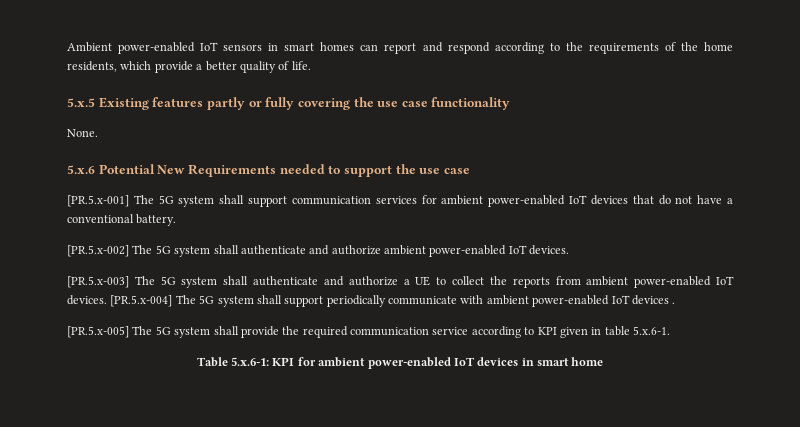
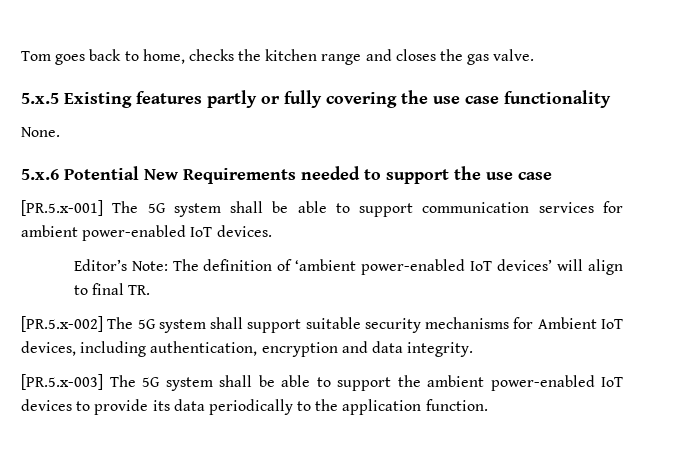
[67,42,733,54] [67,61,311,73] Ambient power-enabled IoT sensors in smart homes can report and respond according to the requirements of the home residents, which provide a better quality of life. -> [21,49,535,65] Tom goes back to home, checks the kitchen range and closes the gas valve.
(245, 199) none -> [272,201,350,213] be able to
[590,195,734,205] [67,214,177,226] devices that do not have a conventional battery. -> [216,225,272,237] [73,259,623,275] [73,283,151,295] devices. // Editor’s Note: The definition of ‘ambient power-enabled IoT devices’ will align to final TR.
[240,245,570,257] authenticate and authorize ambient power-enabled IoT devices. -> [247,317,623,333] [21,341,474,357] support suitable security mechanisms for Ambient IoT devices, including authentication, encryption and data integrity.
[253,276,735,288] [67,295,676,307] [67,326,670,338] [196,357,604,369] authenticate and authorize a UE to collect the reports from ambient power-enabled IoT devices. [PR.5.x-004] The 5G system shall support periodically communicate with ambient power-enabled IoT devices . // [PR.5.x-005] The 5G system shall provide the required communication service according to KPI given in table 5.x.6-1. // Table 5.x.6-1: KPI for ambient power-enabled IoT devices in smart home -> [258,375,623,391] [21,399,488,415] be able to support the ambient power-enabled IoT devices to provide its data periodically to the application function.

